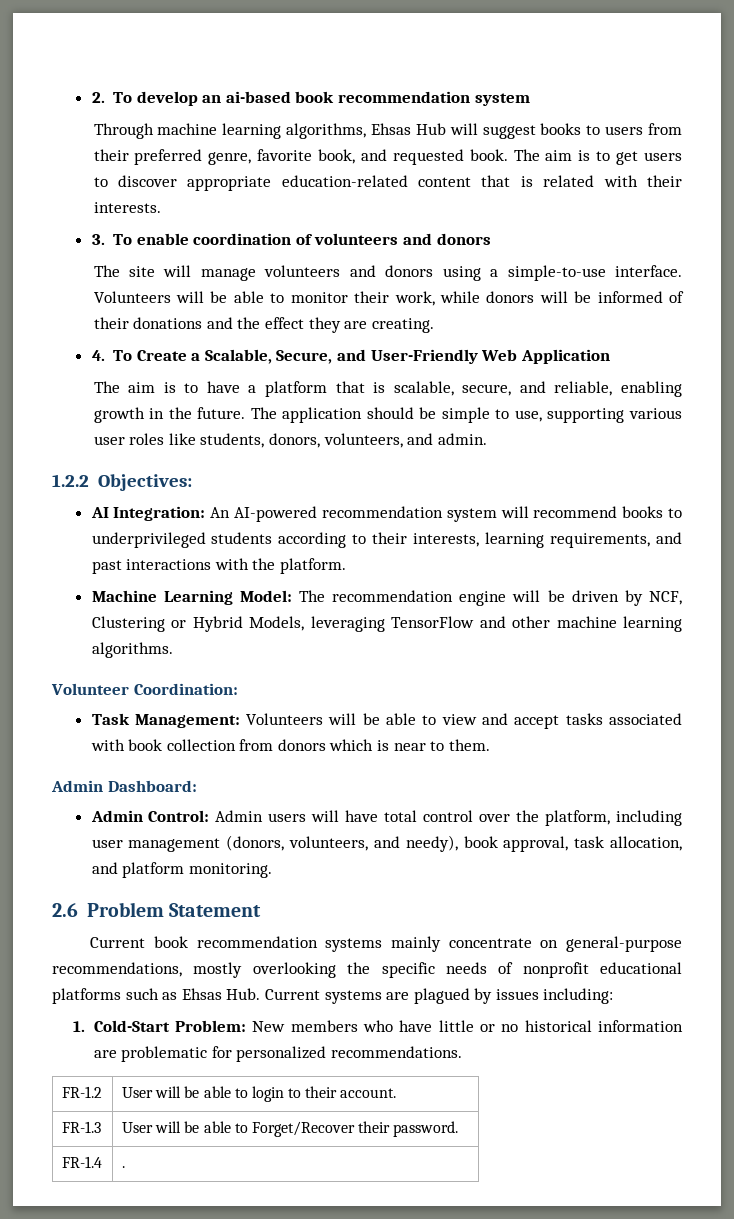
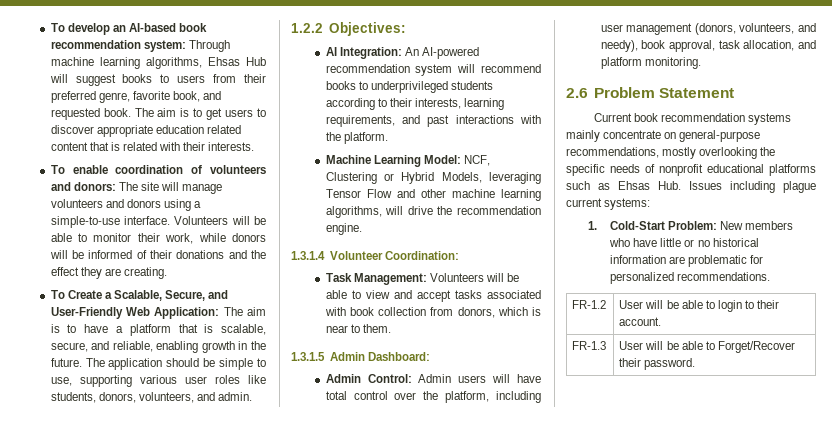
[91,92,105,103] 2. -> (50, 27) none
[225,91,530,106] ai-based book recommendation system // -> [129,23,208,32] [50,40,186,52] AI-based book recommendation system:
[281,175,408,187] education-related -> [155,125,242,134] education related
[91,234,105,245] 3. -> (255, 146) none
[436,233,491,245] donors // -> [73,182,116,191] donors:
[91,350,105,361] 4. -> (168, 273) none
[520,349,610,364] Application // -> [154,307,220,319] Application:
[298,590,643,606] The recommendation engine will be driven by -> (461, 159) none
[390,616,474,628] TensorFlow -> [325,189,392,198] Tensor Flow
[91,642,173,658] algorithms. // -> [325,206,541,218] [325,223,362,235] [291,251,325,260] algorithms, will drive the recommendation engine. // 1.3.1.4
[277,739,326,751] donors -> [457,307,495,318] donors,
(490, 745) none -> [291,352,325,361] 1.3.1.5
[264,988,614,1004] Current systems are plagued by issues including: -> [689,181,816,193] [566,198,651,210] Issues including plague current systems:
[61,1156,102,1168] [121,1166,125,1168] // FR-1.4 | . -> (696, 364) none

